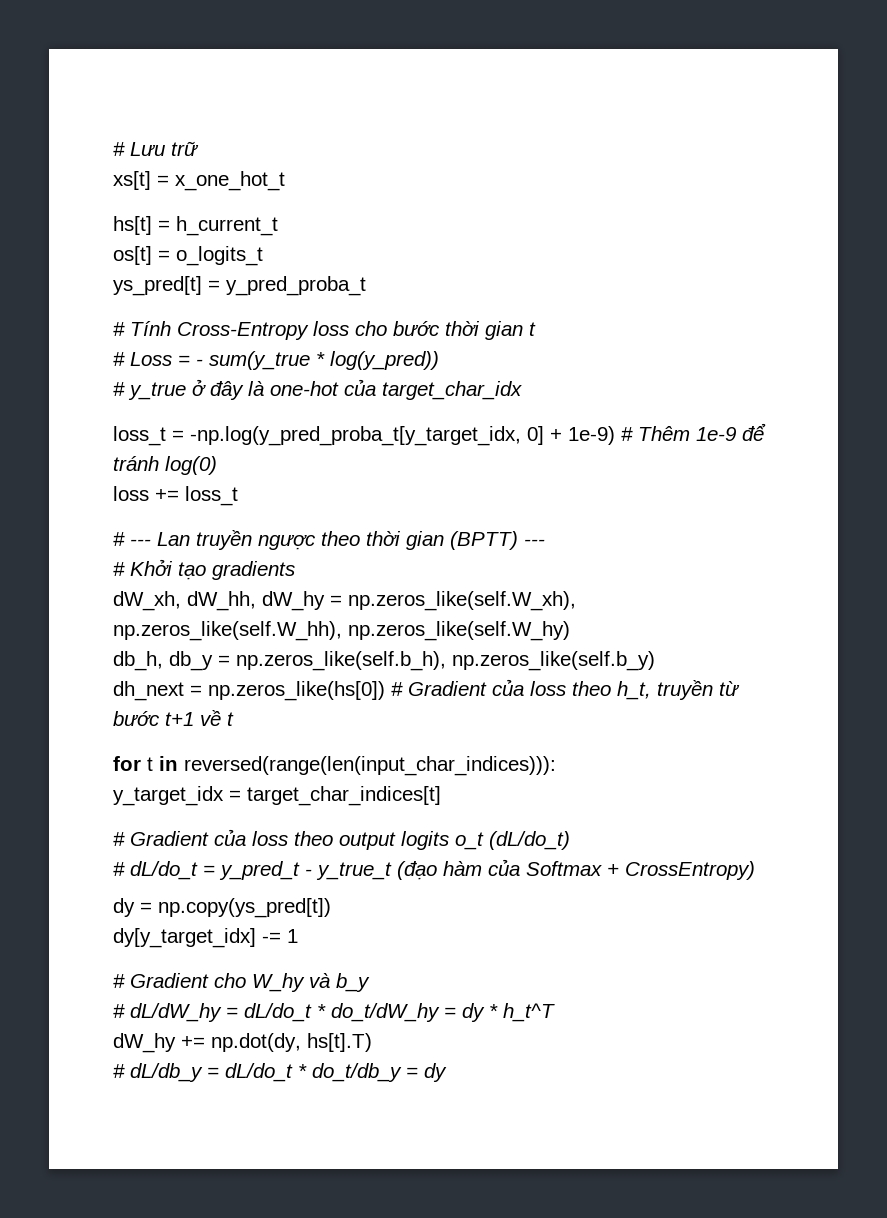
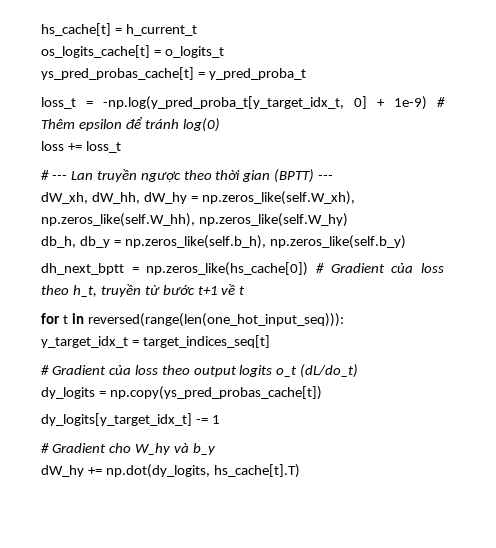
[113,141,199,156] [113,171,285,191] [113,216,152,235] # Lưu trữ // xs[t] = x_one_hot_t // hs[t] -> [41,23,111,36] hs_cache[t]
[113,246,152,265] os[t] -> [41,45,150,58] os_logits_cache[t]
[113,276,202,296] ys_pred[t] -> [41,67,194,80] ys_pred_probas_cache[t]
[113,321,536,340] [113,351,439,370] [113,379,522,400] // # Tính Cross-Entropy loss cho bước thời gian t // # Loss = - sum(y_true * log(y_pred)) // # y_true ở đây là one-hot của target_char_idx -> (306, 74) none
[190,426,521,446] -np.log(y_pred_proba_t[y_target_idx, -> [103,96,344,110] -np.log(y_pred_proba_t[y_target_idx_t,
[696,427,736,441] 1e-9 -> [78,119,122,131] epsilon
[113,559,295,580] // # Khởi tạo gradients -> (334, 177) none
[113,681,385,701] dh_next = np.zeros_like(hs[0]) -> [41,262,309,276] dh_next_bptt = np.zeros_like(hs_cache[0])
[184,756,556,776] [113,786,441,806] reversed(range(len(input_char_indices))): // y_target_idx = target_char_indices[t] -> [87,313,344,327] [41,335,270,348] reversed(range(len(one_hot_input_seq))): // y_target_idx_t = target_indices_seq[t]
[113,859,755,880] [113,898,331,918] [113,928,256,948] # dL/do_t = y_pred_t - y_true_t (đạo hàm của Softmax + CrossEntropy) // dy = np.copy(ys_pred[t]) // dy[y_target_idx] -> [41,386,322,400] [41,413,192,426] dy_logits = np.copy(ys_pred_probas_cache[t]) // dy_logits[y_target_idx_t]
[113,1003,555,1022] [113,1033,372,1053] [113,1063,447,1082] # dL/dW_hy = dL/do_t * do_t/dW_hy = dy * h_t^T // dW_hy += np.dot(dy, hs[t].T) // # dL/db_y = dL/do_t * do_t/db_y = dy -> [41,464,300,478] dW_hy += np.dot(dy_logits, hs_cache[t].T)

